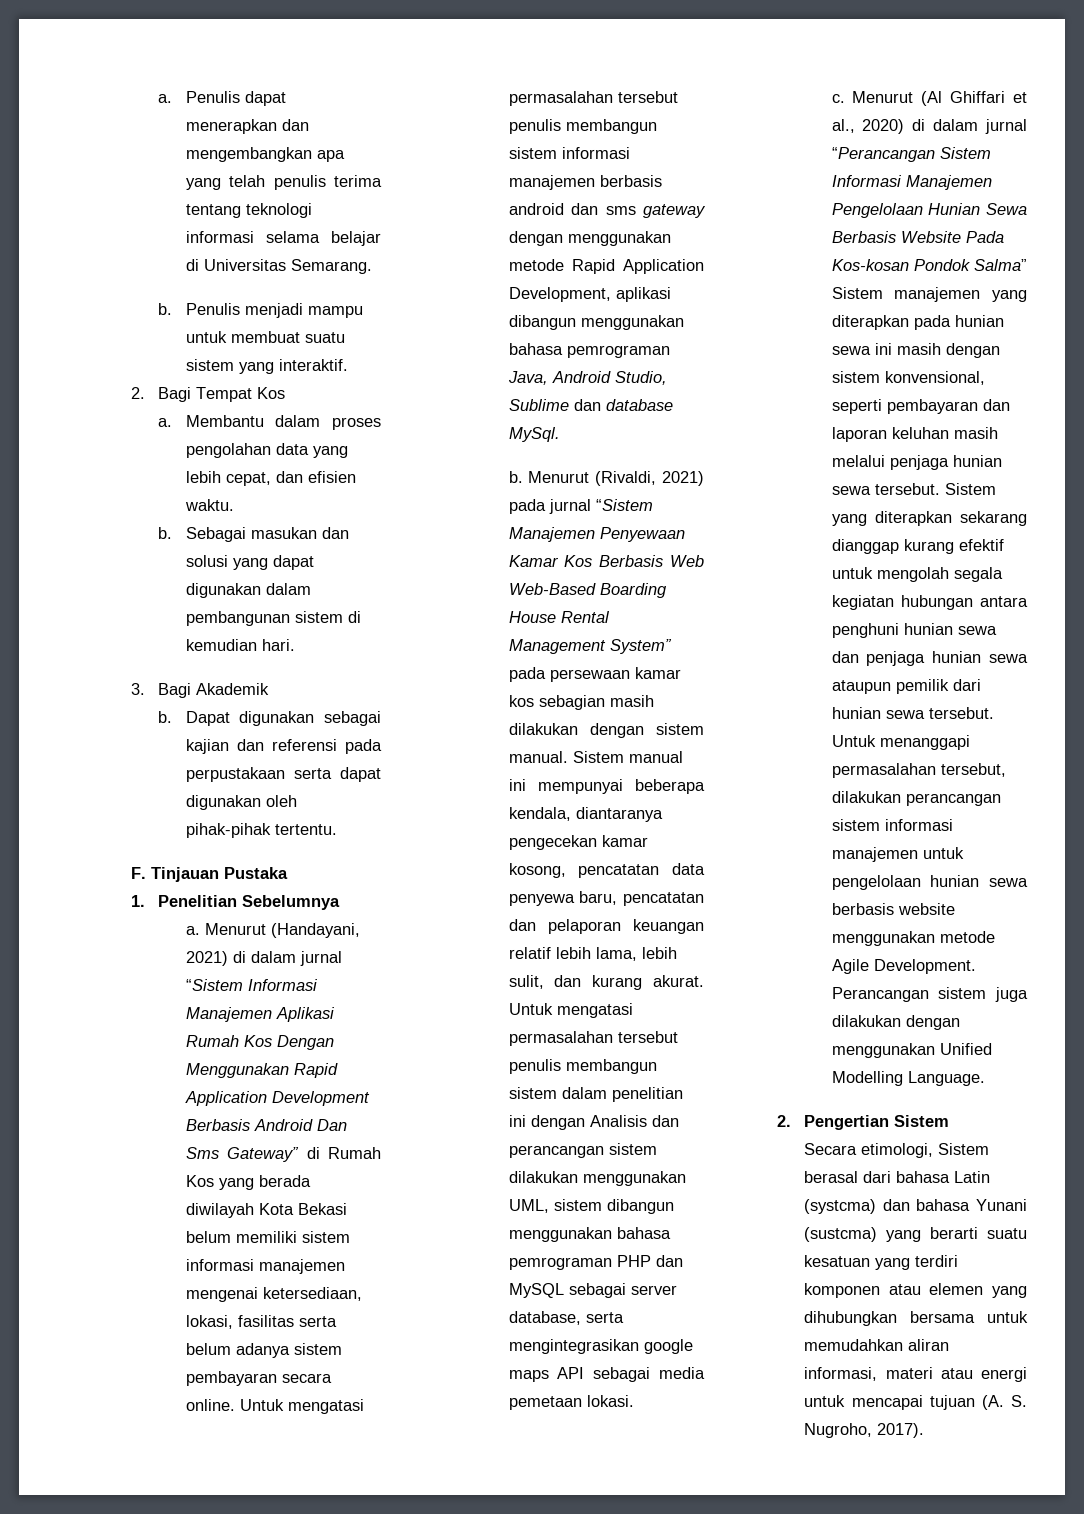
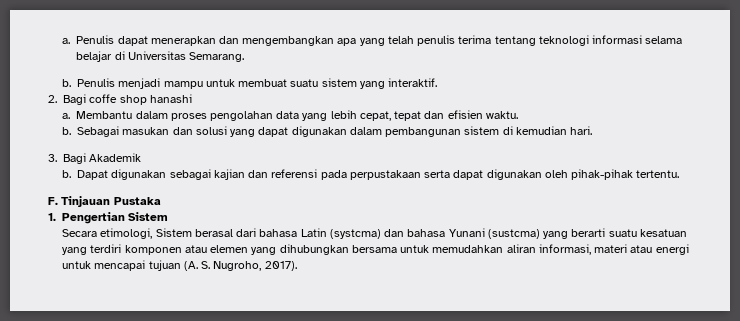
[196,387,286,402] Tempat Kos -> [89,94,192,105] coffe shop hanashi
(271, 479) none -> [394,111,422,121] tepat
[158,895,341,910] [185,923,360,938] [185,951,342,966] [185,979,318,991] [185,1007,335,1022] [185,1035,334,1050] [185,1063,338,1078] [184,1091,370,1106] [185,1119,347,1131] [185,1147,381,1162] [185,1175,311,1190] [185,1203,347,1218] [185,1231,350,1243] [185,1259,345,1274] [185,1287,362,1302] [185,1315,337,1329] [185,1343,342,1358] [185,1371,332,1386] [185,1399,364,1414] [508,91,678,106] [508,119,657,134] [508,147,630,159] [508,175,662,190] [508,203,706,218] [508,231,671,246] [508,259,704,274] [508,287,671,302] [508,315,684,330] [508,343,670,358] [507,371,667,385] [508,399,673,411] [508,427,560,442] [508,471,704,486] [508,499,653,514] [508,527,685,542] [508,555,704,567] [508,583,667,598] [508,611,610,623] [508,639,672,654] [508,667,681,682] [508,695,654,710] [508,723,704,738] [508,751,683,763] [508,779,705,794] [508,807,663,822] [508,835,648,850] [508,863,705,878] [508,891,704,906] [508,919,704,934] [508,947,677,961] [508,975,704,990] [508,1003,633,1018] [508,1031,678,1046] [508,1059,657,1074] [508,1087,683,1102] [508,1115,679,1130] [508,1143,657,1158] [508,1171,686,1186] [508,1199,674,1214] [508,1227,671,1242] [508,1255,683,1270] [508,1283,677,1298] [508,1311,624,1325] [508,1339,693,1354] [508,1367,705,1382] [508,1395,634,1410] [831,91,1027,106] [831,119,1027,134] [831,147,991,162] [831,175,992,190] [831,203,1027,218] [831,231,1004,243] [831,259,1027,271] [831,287,1027,302] [831,315,1004,330] [831,343,1000,358] [831,371,985,385] [831,399,1010,414] [831,427,998,442] [831,455,1002,470] [831,483,996,495] [831,511,1027,526] [831,539,1004,554] [831,567,1003,582] [831,595,1028,610] [831,623,997,638] [831,651,1028,666] [831,679,981,694] [831,707,994,719] [831,735,970,750] [831,763,1006,778] [831,791,1001,806] [831,819,953,831] [831,847,964,862] [831,875,1028,890] [831,903,955,915] [831,931,995,946] [831,959,976,974] [831,987,1028,1002] [831,1015,960,1030] [831,1043,992,1058] [831,1071,985,1086] [777,1115,792,1127] Penelitian Sebelumnya // a. Menurut (Handayani, 2021) di dalam jurnal “Sistem Informasi Manajemen Aplikasi Rumah Kos Dengan Menggunakan Rapid Application Development Berbasis Android Dan Sms Gateway” di Rumah Kos yang berada diwilayah Kota Bekasi belum memiliki sistem informasi manajemen mengenai ketersediaan, lokasi, fasilitas serta belum adanya sistem pembayaran secara online. Untuk mengatasi permasalahan tersebut penulis membangun sistem informasi manajemen berbasis android dan sms gateway dengan menggunakan metode Rapid Application Development, aplikasi dibangun menggunakan bahasa pemrograman Java, Android Studio, Sublime dan database MySql. // b. Menurut (Rivaldi, 2021) pada jurnal “Sistem Manajemen Penyewaan Kamar Kos Berbasis Web Web-Based Boarding House Rental Management System” pada persewaan kamar kos sebagian masih dilakukan dengan sistem manual. Sistem manual ini mempunyai beberapa kendala, diantaranya pengecekan kamar kosong, pencatatan data penyewa baru, pencatatan dan pelaporan keuangan relatif lebih lama, lebih sulit, dan kurang akurat. Untuk mengatasi permasalahan tersebut penulis membangun sistem dalam penelitian ini dengan Analisis dan perancangan sistem dilakukan menggunakan UML, sistem dibangun menggunakan bahasa pemrograman PHP dan MySQL sebagai server database, serta mengintegrasikan google maps API sebagai media pemetaan lokasi. // c. Menurut (Al Ghiffari et al., 2020) di dalam jurnal “Perancangan Sistem Informasi Manajemen Pengelolaan Hunian Sewa Berbasis Website Pada Kos-kosan Pondok Salma” Sistem manajemen yang diterapkan pada hunian sewa ini masih dengan sistem konvensional, seperti pembayaran dan laporan keluhan masih melalui penjaga hunian sewa tersebut. Sistem yang diterapkan sekarang dianggap kurang efektif untuk mengolah segala kegiatan hubungan antara penghuni hunian sewa dan penjaga hunian sewa ataupun pemilik dari hunian sewa tersebut. Untuk menanggapi permasalahan tersebut, dilakukan perancangan sistem informasi manajemen untuk pengelolaan hunian sewa berbasis website menggunakan metode Agile Development. Perancangan sistem juga dilakukan dengan menggunakan Unified Modelling Language. // 2. -> (57, 217) none

